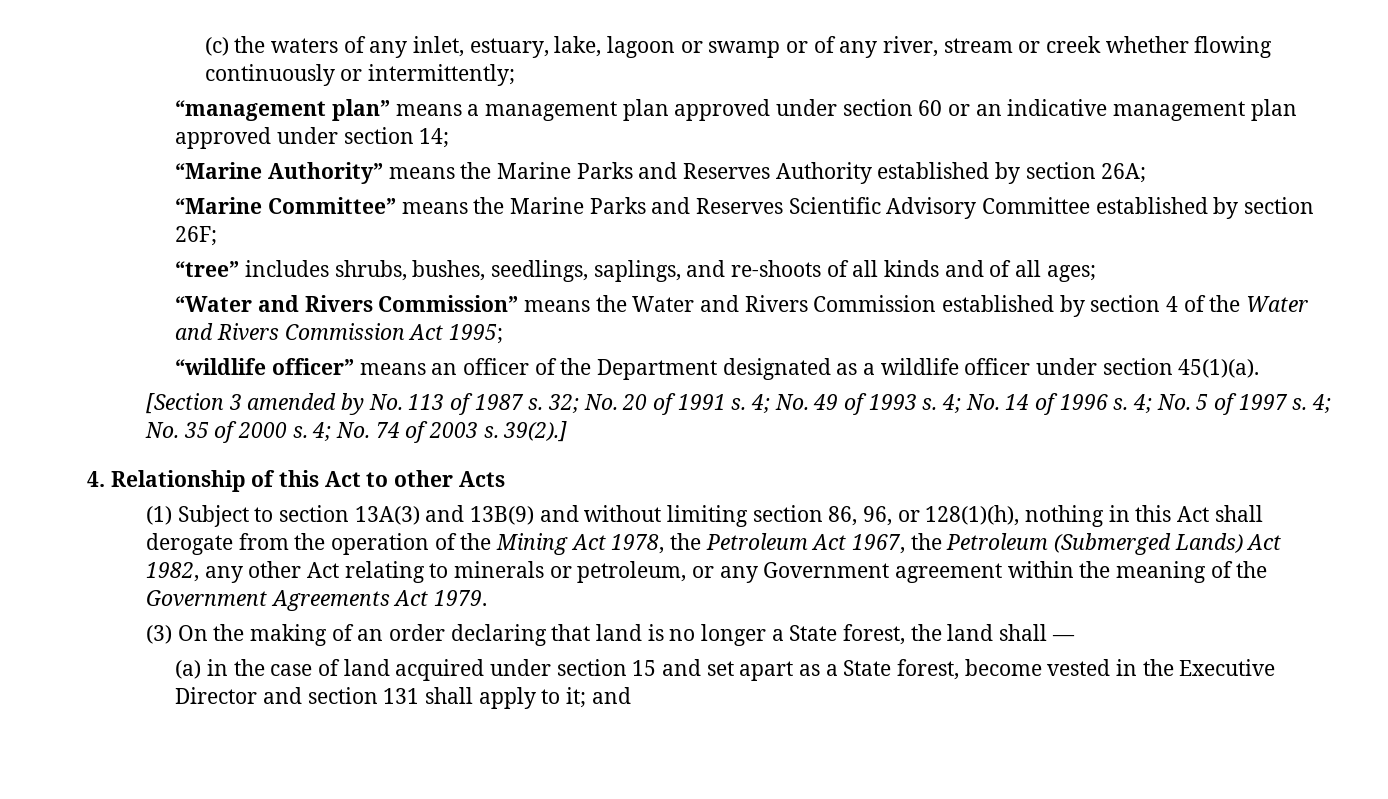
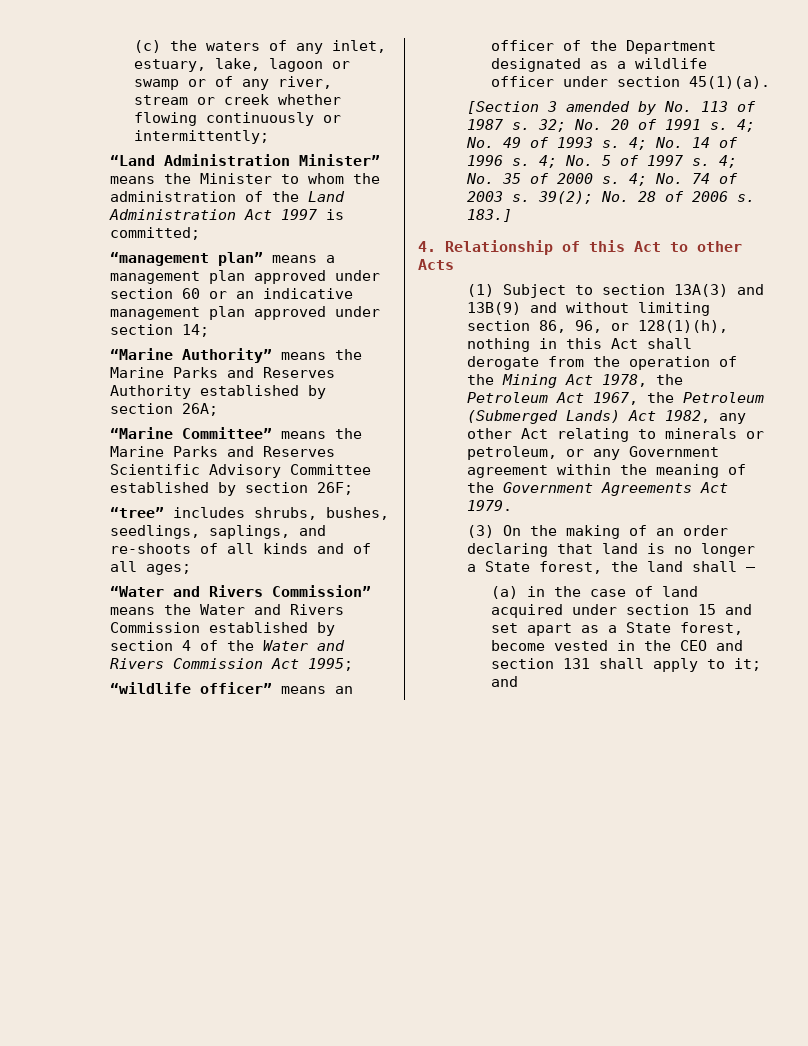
(516, 75) none -> [110,154,381,166] [110,173,381,184] [110,191,346,202] [109,209,345,220] [110,227,201,240] // “Land Administration Minister” means the Minister to whom the administration of the Land Administration Act 1997 is committed;
[503,421,568,442] 39(2).] -> [537,191,755,204] [466,209,512,222] 39(2); No. 28 of 2006 s. 183.]
[1179,659,1276,676] [175,687,258,704] Executive Director -> [680,640,708,651] CEO

